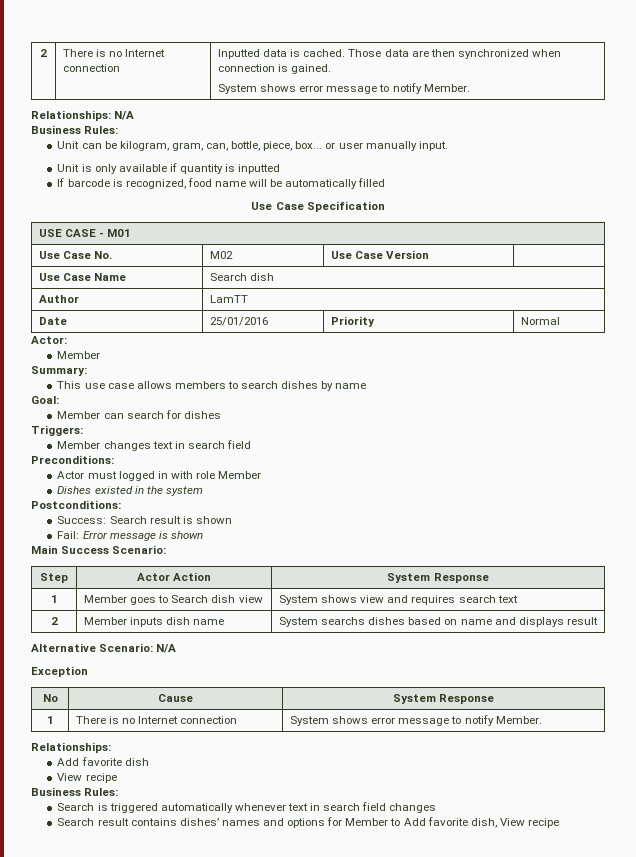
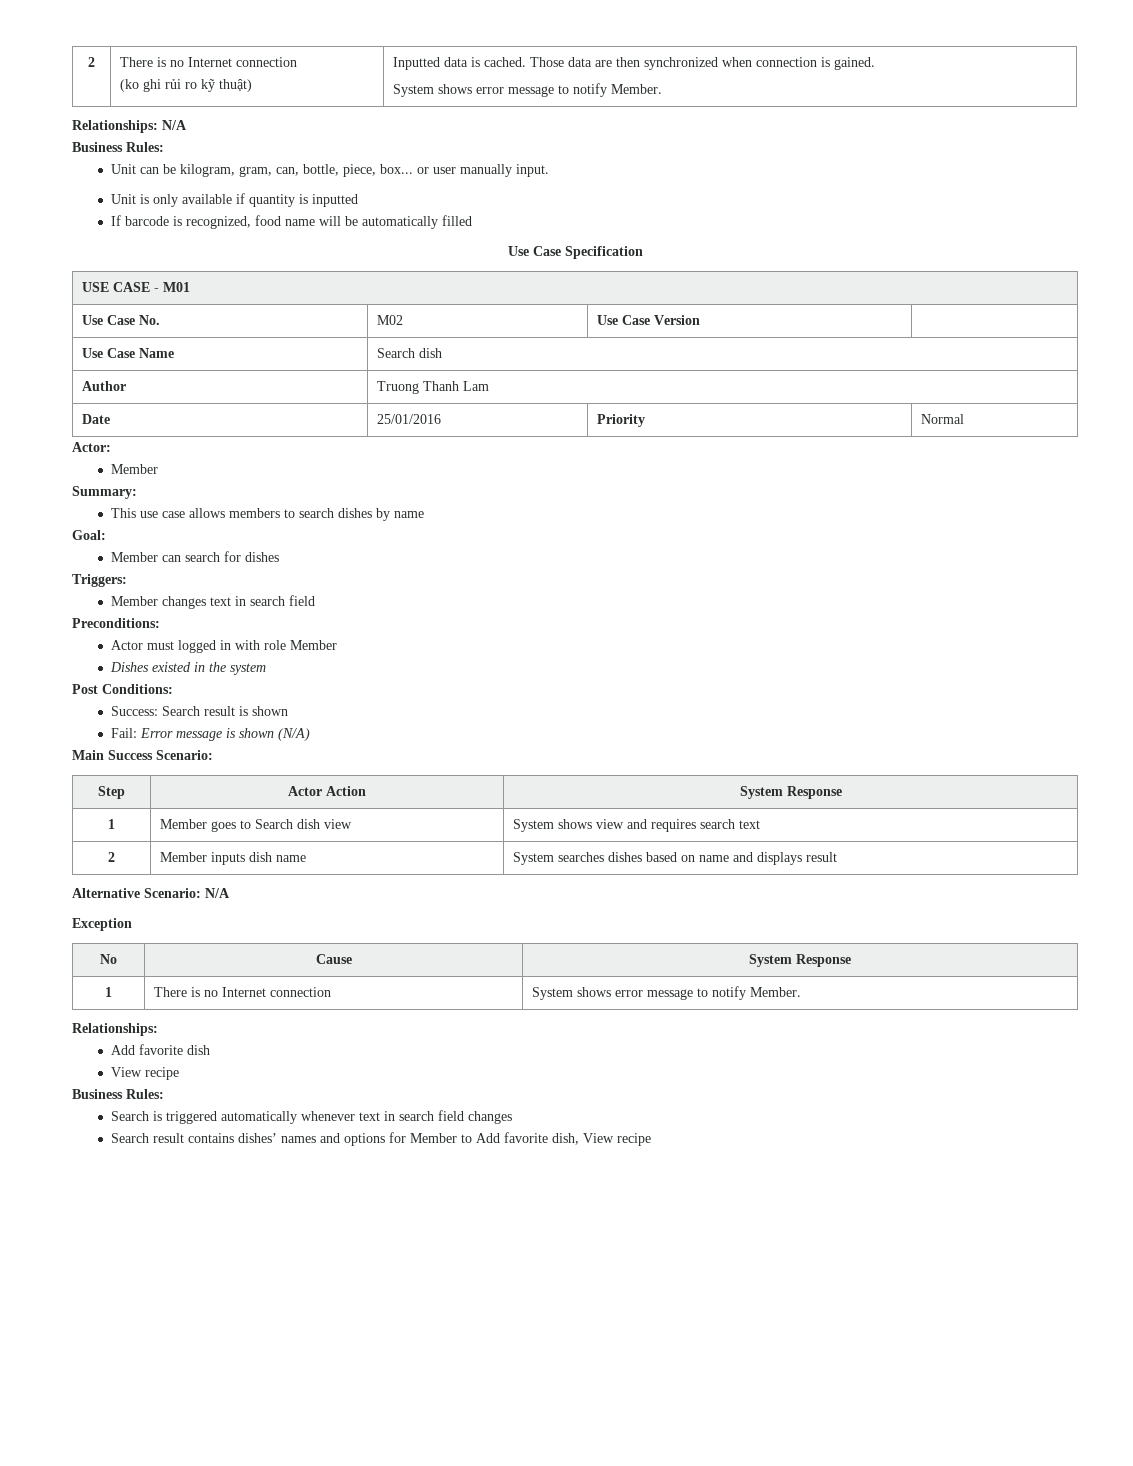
(121, 68) none -> [120,79,253,92] // (ko ghi rủi ro kỹ thuật)
[210,295,249,303] LamTT -> [377,381,490,394] Truong Thanh Lam
[31,500,121,509] Postconditions: -> [72,684,173,694] Post Conditions:
(203, 535) none -> [277,728,310,741] (N/A)
[321,617,366,625] searchs -> [558,852,605,862] searches

